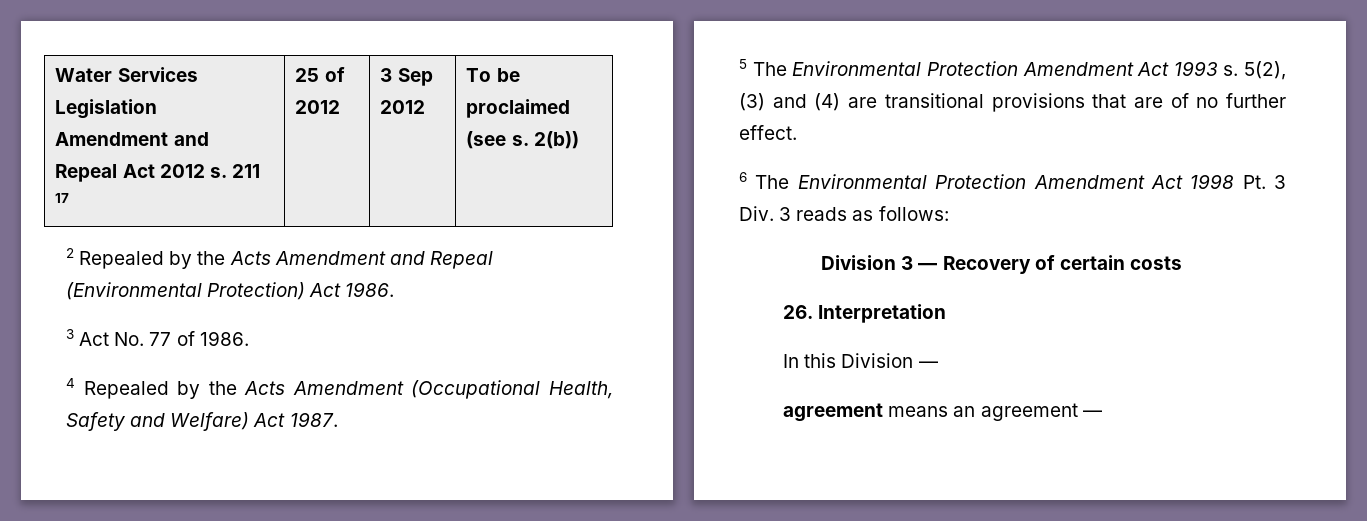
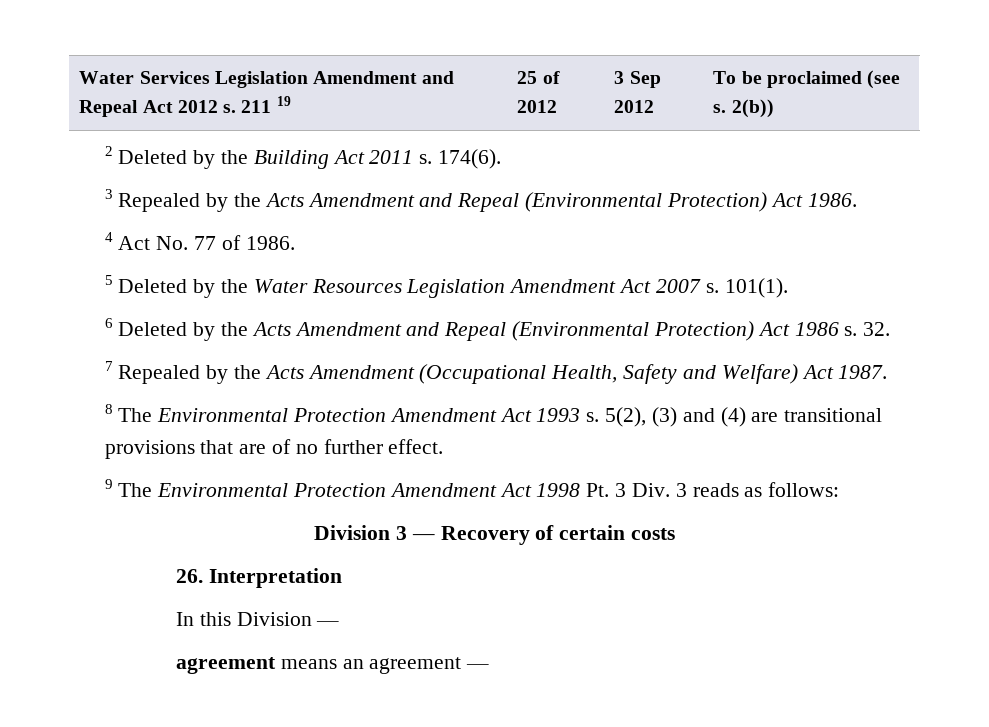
[55,193,70,203] 17 -> [276,96,291,106] 19
(75, 253) none -> [118,149,502,169] [104,189,113,199] Deleted by the Building Act 2011 s. 174(6). // 3
[66,329,75,339] 3 -> [104,232,113,242] 4
[66,378,76,388] 4 -> [104,275,788,298] [104,318,891,341] [104,361,113,371] 5 Deleted by the Water Resources Legislation Amendment Act 2007 s. 101(1). // 6 Deleted by the Acts Amendment and Repeal (Environmental Protection) Act 1986 s. 32. // 7
[739,59,748,69] 5 -> [104,404,113,414] 8
[739,172,748,182] 6 -> [104,479,113,489] 9

